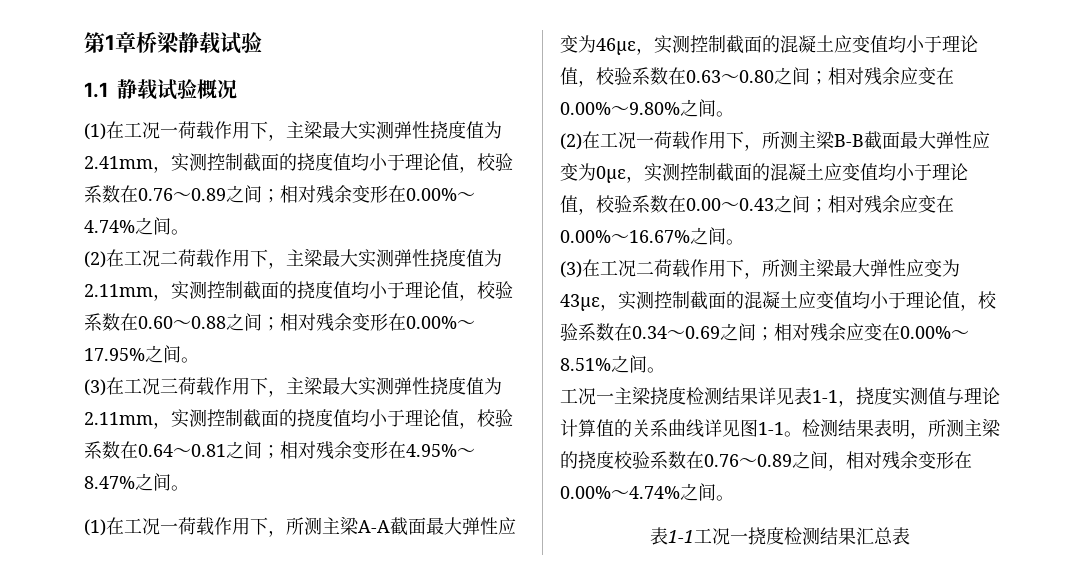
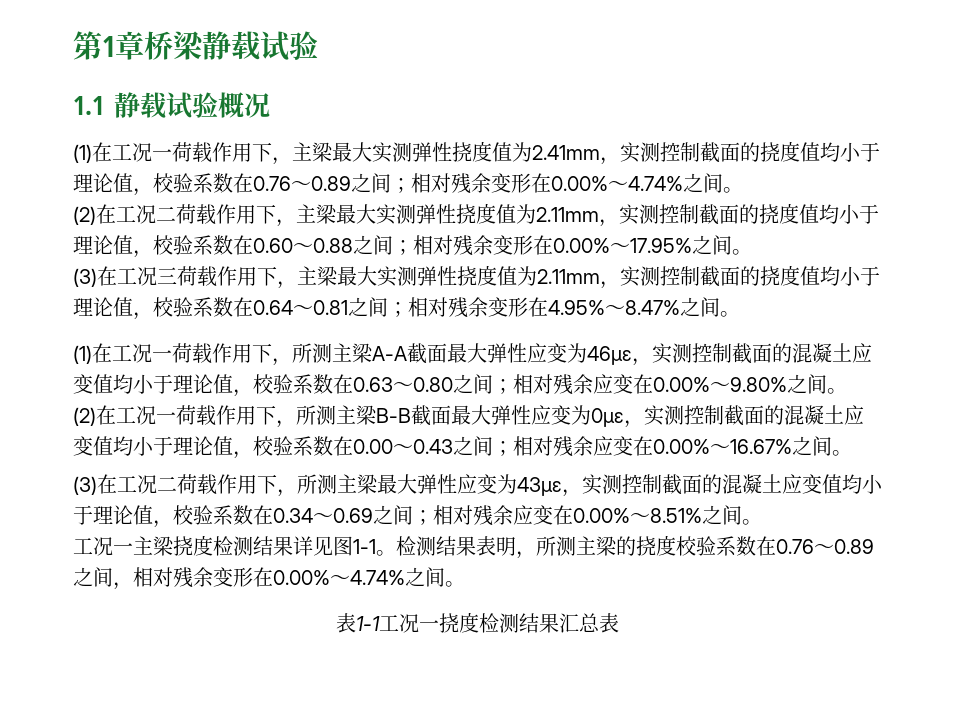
[794,387,1000,407] [560,419,740,438] 表1-1，挠度实测值与理论计算值的关系曲线详见 -> (333, 546) none

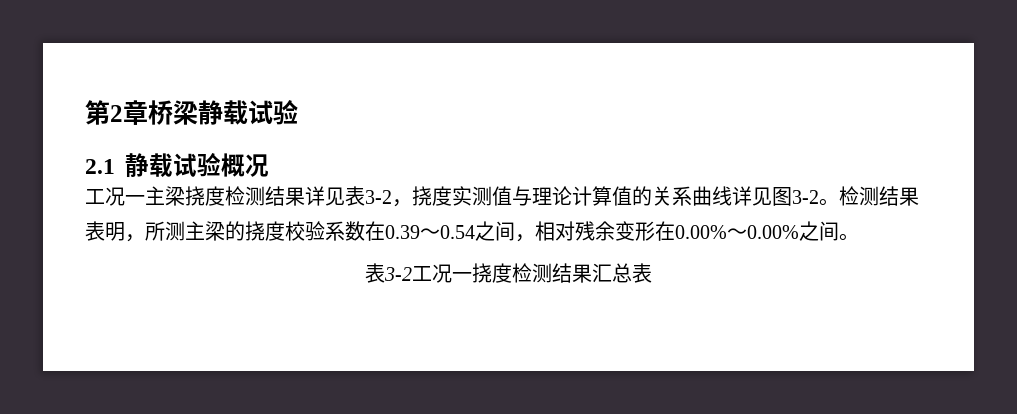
[102,36,115,57] 1 -> [110,105,123,122] 2
[73,96,104,115] 1.1 -> [85,159,115,174] 2.1
[73,141,880,165] [73,173,743,196] [73,203,879,227] [73,235,752,258] [73,265,880,289] [73,297,740,320] [73,343,872,366] [73,374,847,397] [73,405,864,428] [73,436,852,459] [73,474,883,497] [73,505,762,528] // (1)在工况一荷载作用下，主梁最大实测弹性挠度值为2.41mm，实测控制截面的挠度值均小于理论值，校验系数在0.76～0.89之间；相对残余变形在0.00%～4.74%之间。 // (2)在工况二荷载作用下，主梁最大实测弹性挠度值为2.11mm，实测控制截面的挠度值均小于理论值，校验系数在0.60～0.88之间；相对残余变形在0.00%～17.95%之间。 // (3)在工况三荷载作用下，主梁最大实测弹性挠度值为2.11mm，实测控制截面的挠度值均小于理论值，校验系数在0.64～0.81之间；相对残余变形在4.95%～8.47%之间。 // (1)在工况一荷载作用下，所测主梁A-A截面最大弹性应变为46με，实测控制截面的混凝土应变值均小于理论值，校验系数在0.63～0.80之间；相对残余应变在0.00%～9.80%之间。 // (2)在工况一荷载作用下，所测主梁B-B截面最大弹性应变为0με，实测控制截面的混凝土应变值均小于理论值，校验系数在0.00～0.43之间；相对残余应变在0.00%～16.67%之间。 // (3)在工况二荷载作用下，所测主梁最大弹性应变为43με，实测控制截面的混凝土应变值均小于理论值，校验系数在0.34～0.69之间；相对残余应变在0.00%～8.51%之间。 -> (269, 165) none
[333,536,376,556] 图1-1 -> [345,186,819,207] 表3-2，挠度实测值与理论计算值的关系曲线详见图3-2
[776,539,874,554] 0.76～0.89 -> [385,225,475,239] 0.39～0.54
[350,570,405,585] 4.74% -> [747,225,799,239] 0.00%
[356,616,380,631] 1-1 -> [384,267,412,281] 3-2

